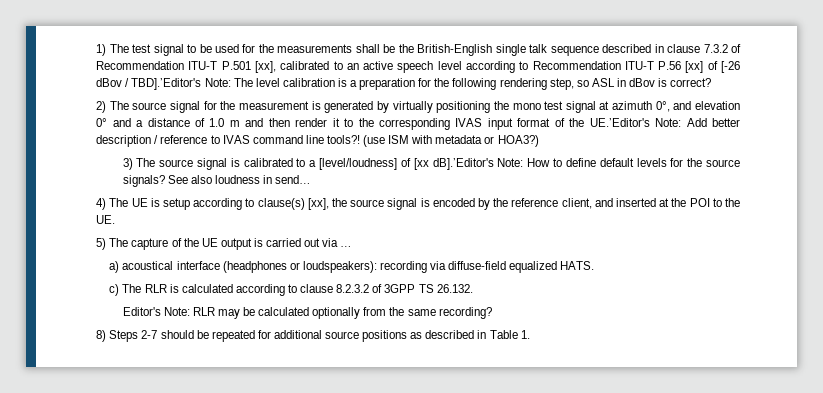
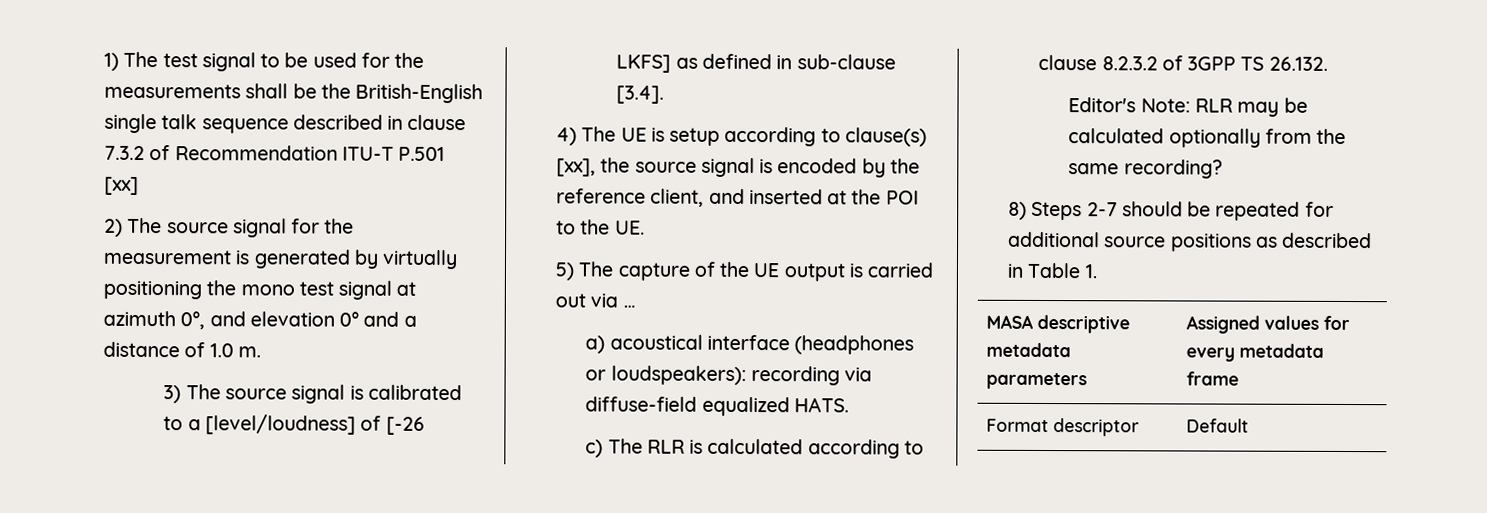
[255,61,740,73] [96,78,712,90] [xx], calibrated to an active speech level according to Recommendation ITU-T P.56 [xx] of [-26 dBov / TBD].’Editor's Note: The level calibration is a preparation for the following rendering step, so ASL in dBov is correct? -> [104,176,140,195] [xx]
[229,118,740,130] [96,135,539,147] m and then render it to the corresponding IVAS input format of the UE.’Editor's Note: Add better description / reference to IVAS command line tools?! (use ISM with metadata or HOA3?) -> [237,346,261,358] m.
[413,158,740,170] [122,175,312,187] [xx dB].’Editor's Note: How to define default levels for the source signals? See also loudness in send… -> [385,416,425,435] [616,53,896,73] [616,85,665,104] [-26 LKFS] as defined in sub-clause [3.4].
(530, 334) none -> [986,314,1131,334] [986,342,1072,358] [986,372,1088,390] [1186,315,1351,334] [1186,343,1325,362] [1186,371,1240,386] [986,418,1140,437] [1186,418,1250,433] // MASA descriptive metadata parameters | Assigned values for every metadata frame // Format descriptor | Default

